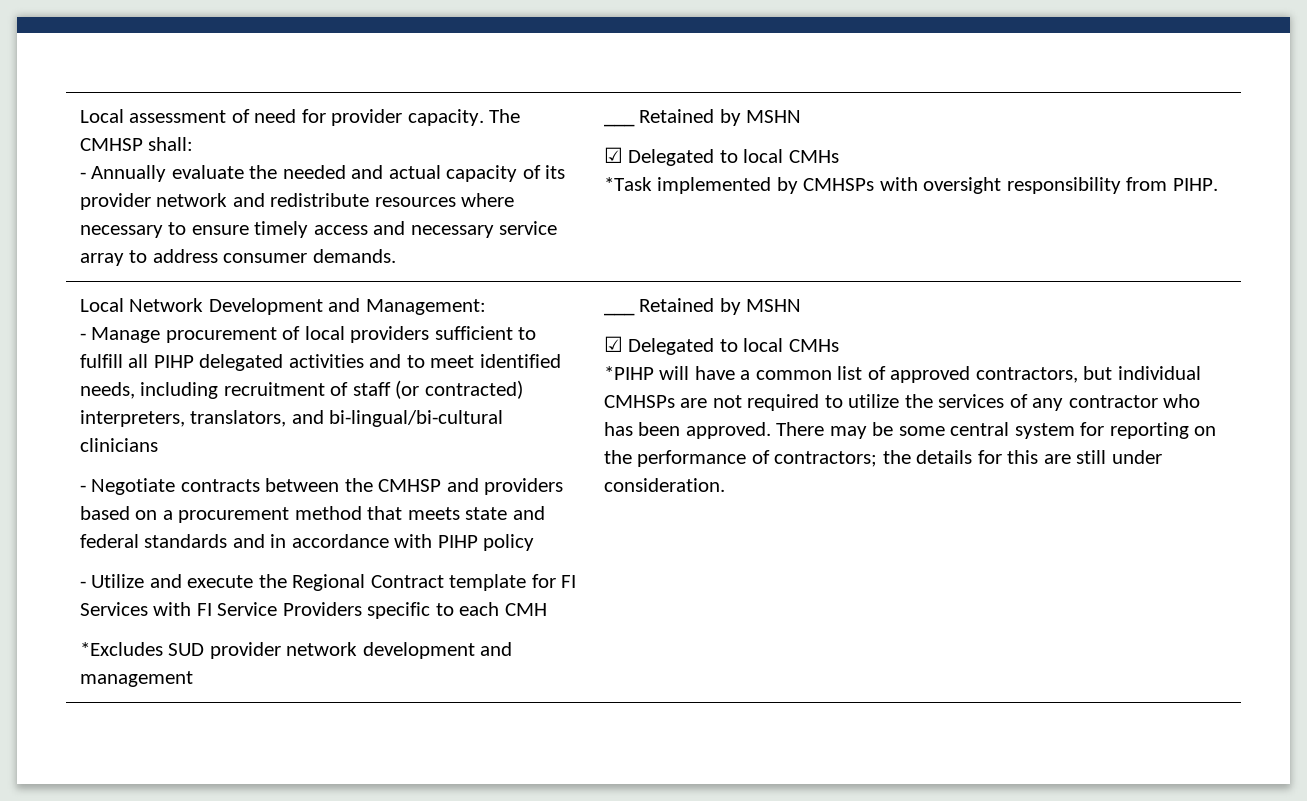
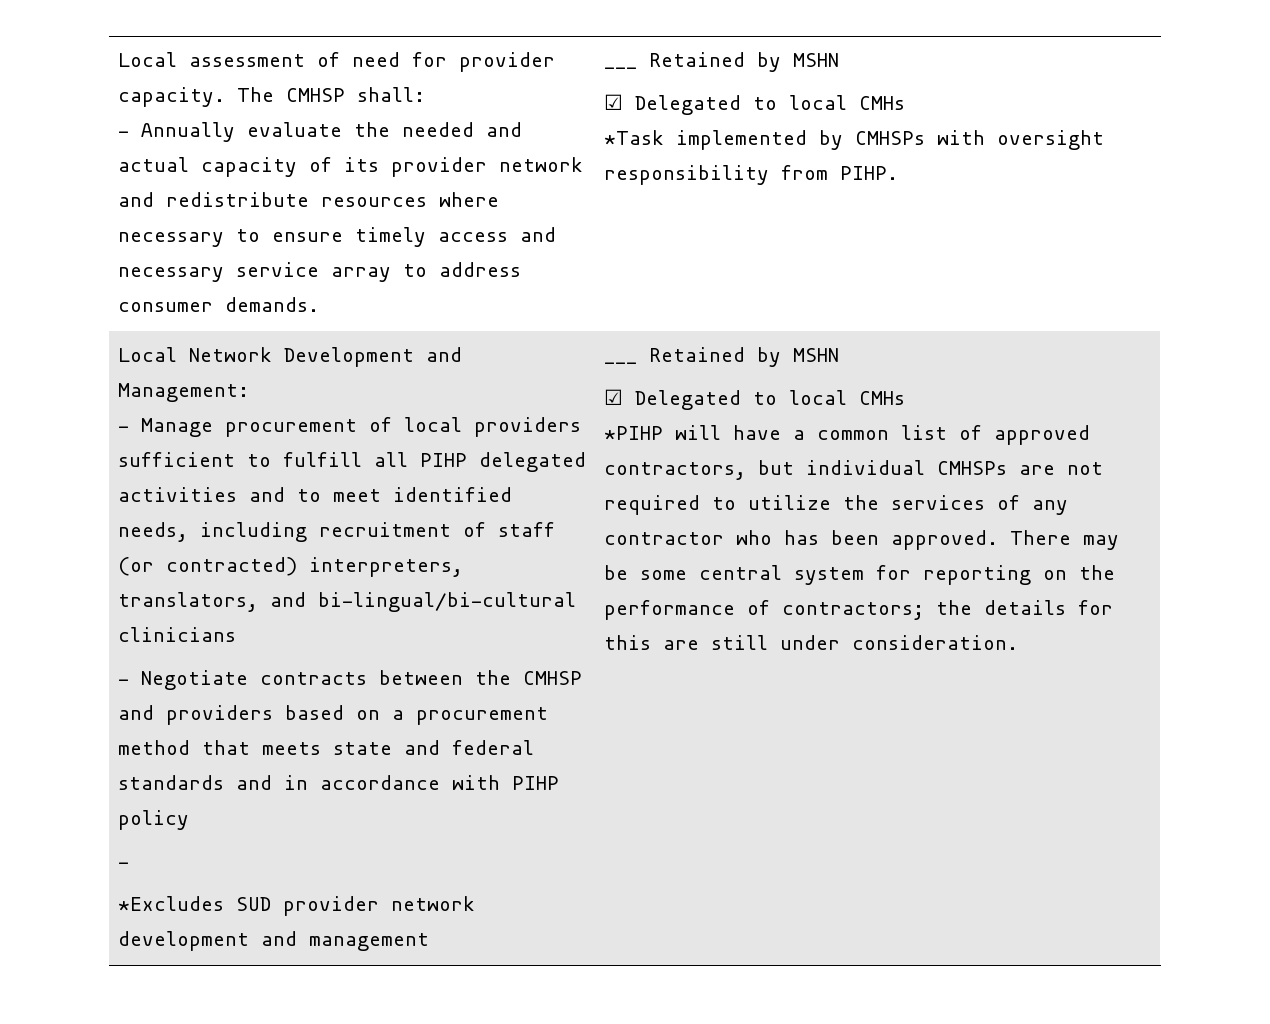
[91,574,577,591] [79,602,547,619] Utilize and execute the Regional Contract template for FI Services with FI Service Providers specific to each CMH -> (130, 865) none

